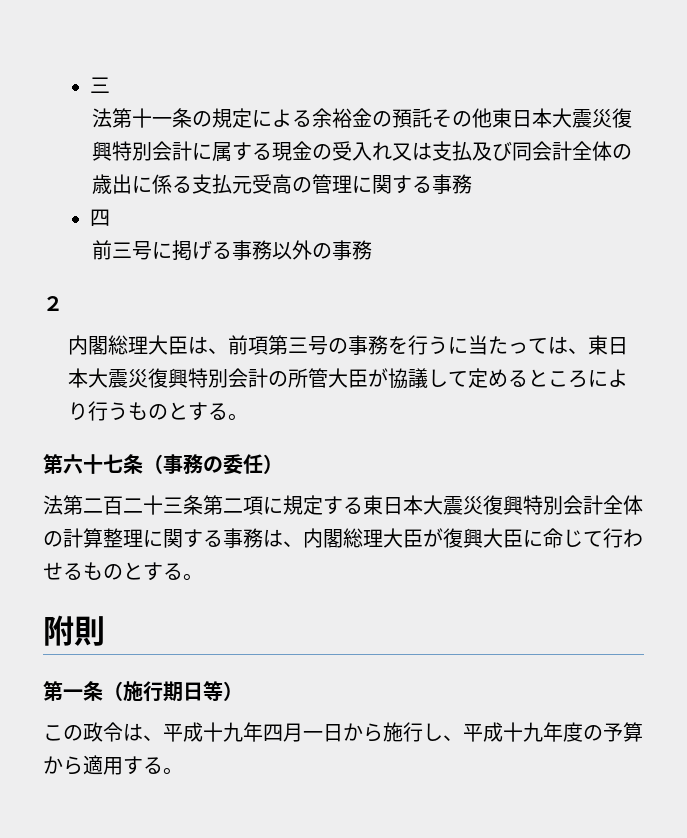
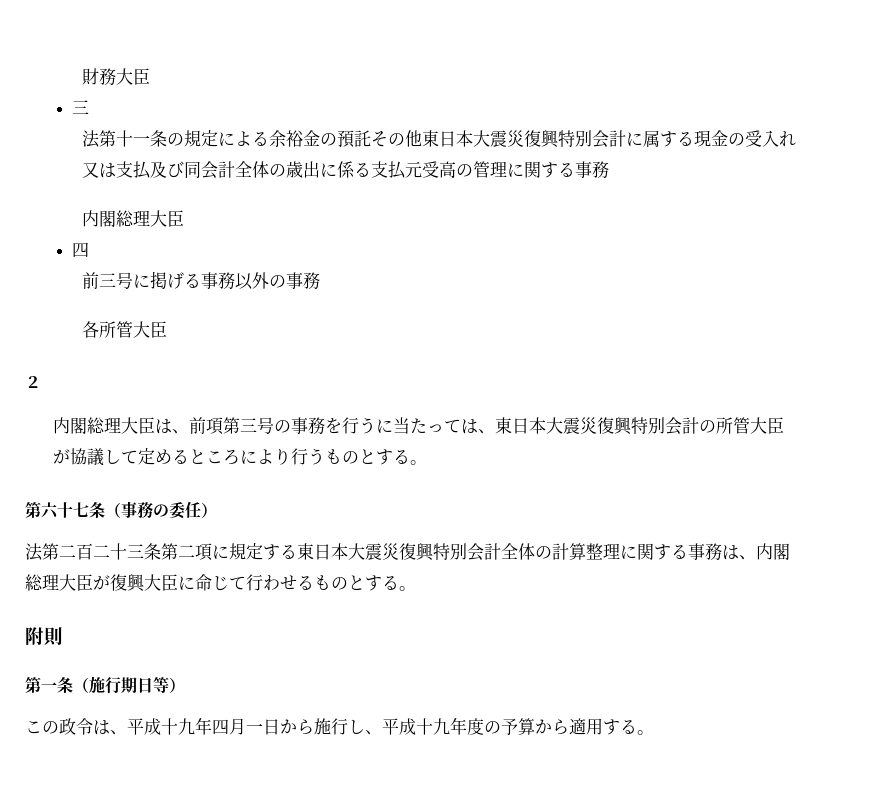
(89, 85) none -> [81,68,150,85] 財務大臣 //
(473, 184) none -> [81,210,184,227] // 内閣総理大臣
(373, 250) none -> [81,321,167,338] // 各所管大臣

